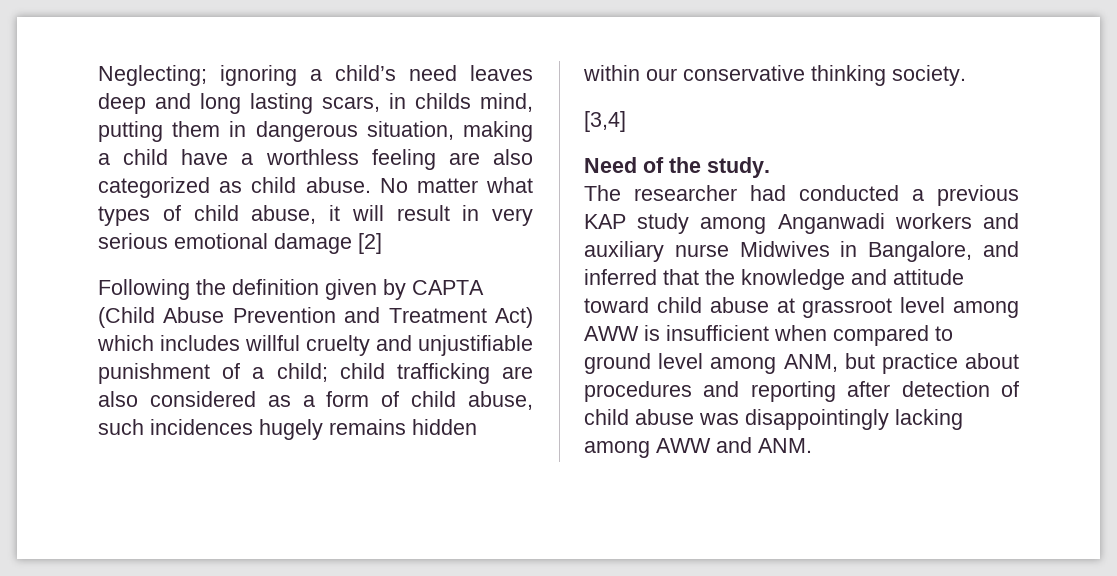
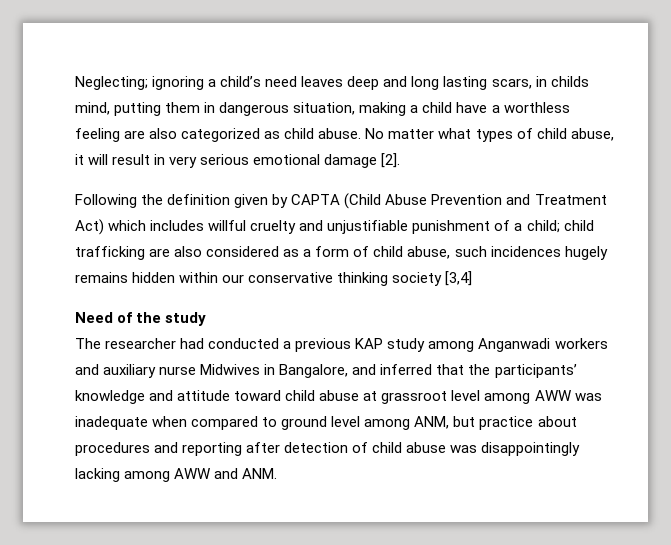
[358,233,382,254] [2] -> [381,153,401,168] [2].
[892,65,966,86] society. // -> [392,272,443,286] society
[707,157,770,178] study. -> [165,312,207,326] study
(735, 277) none -> [494,364,577,378] participants’
[644,325,769,341] is insufficient -> [574,393,602,401] [75,416,148,430] was inadequate

